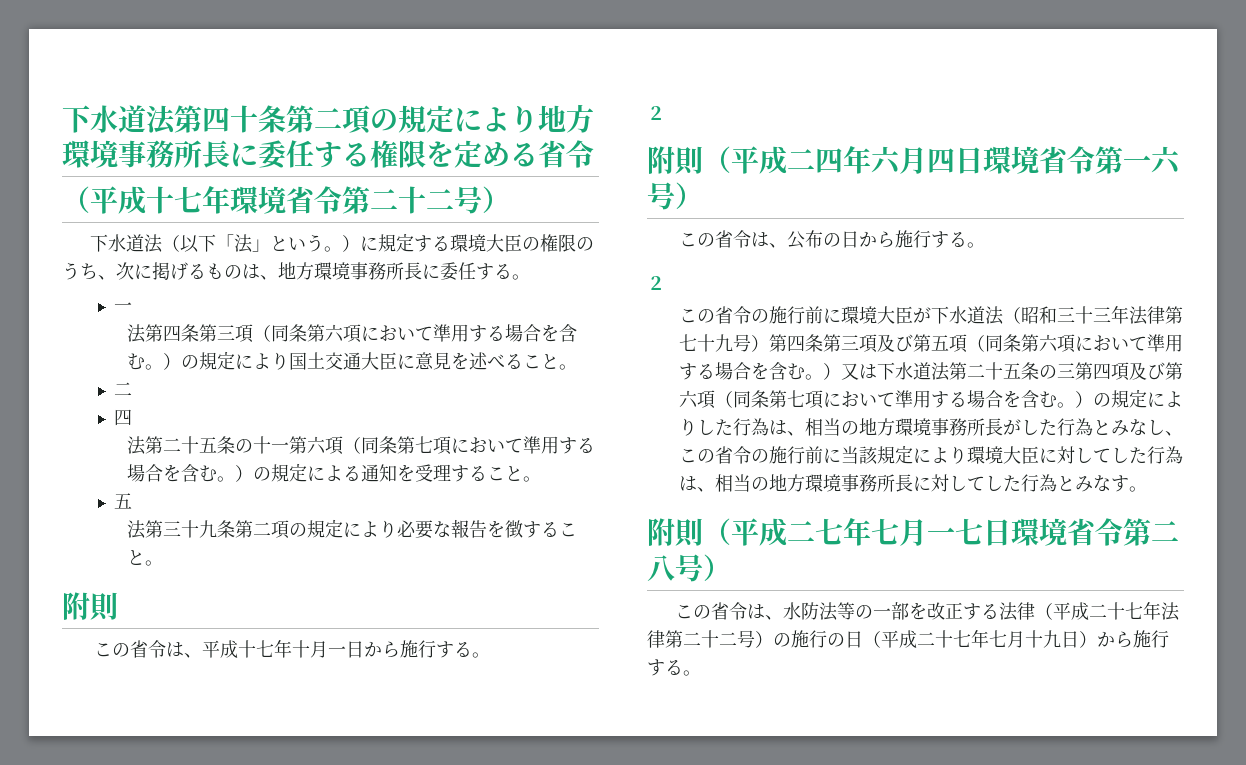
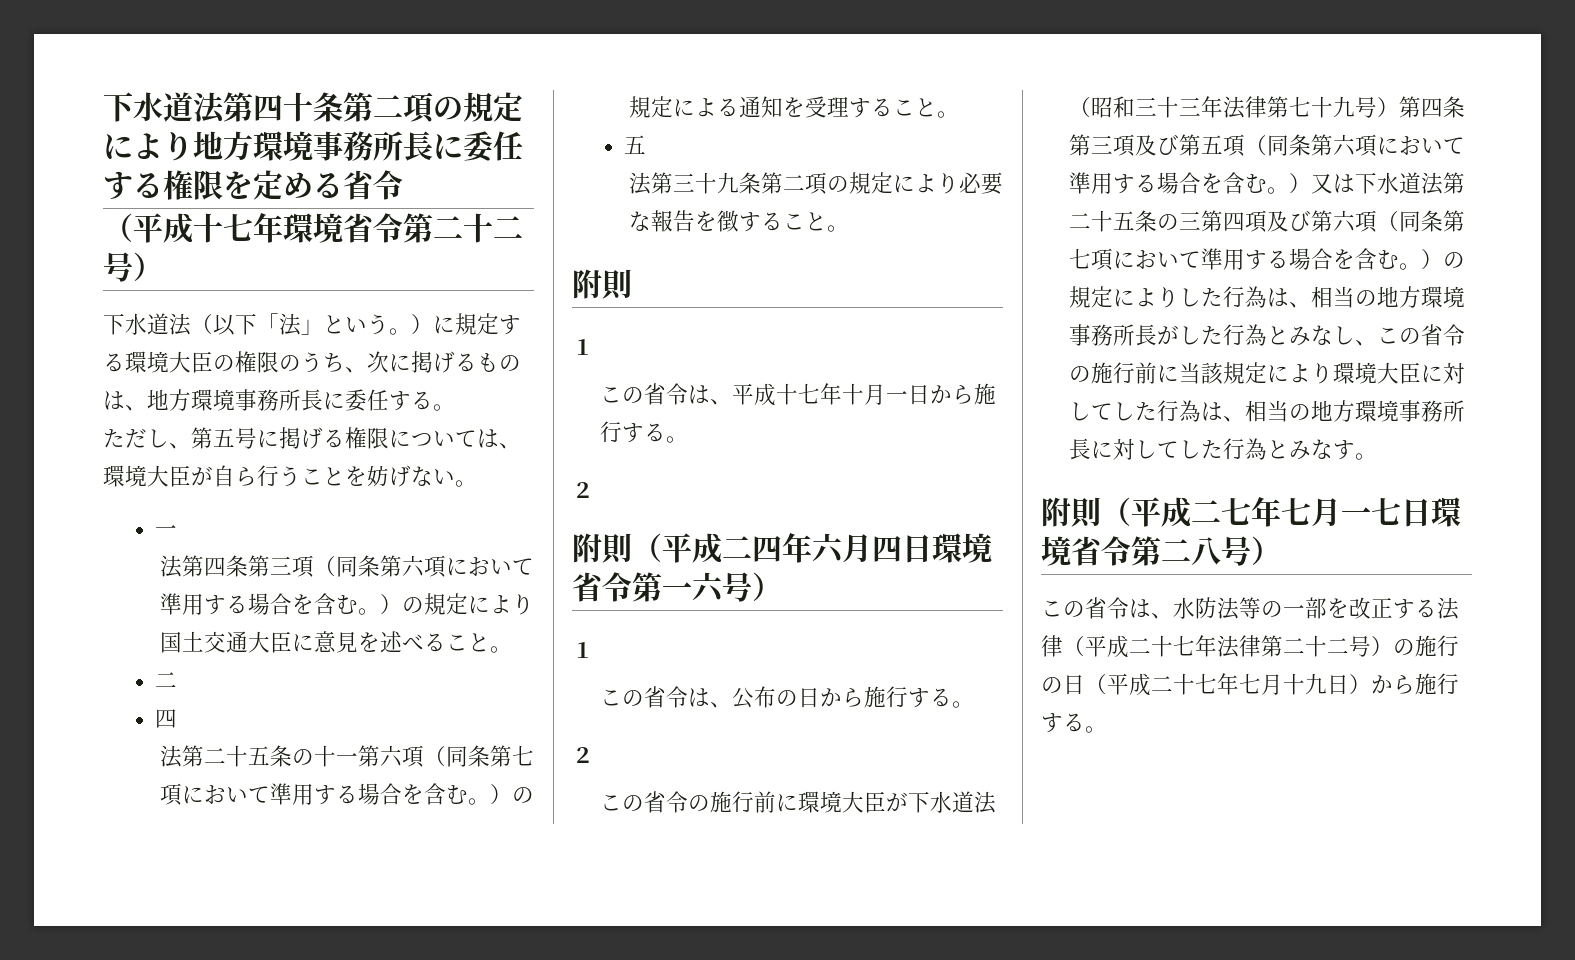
(530, 277) none -> [103,427,521,449] [103,465,477,487] // ただし、第五号に掲げる権限については、環境大臣が自ら行うことを妨げない。
(118, 606) none -> [572,339,594,355] // １
(703, 195) none -> [572,642,594,658] // １

